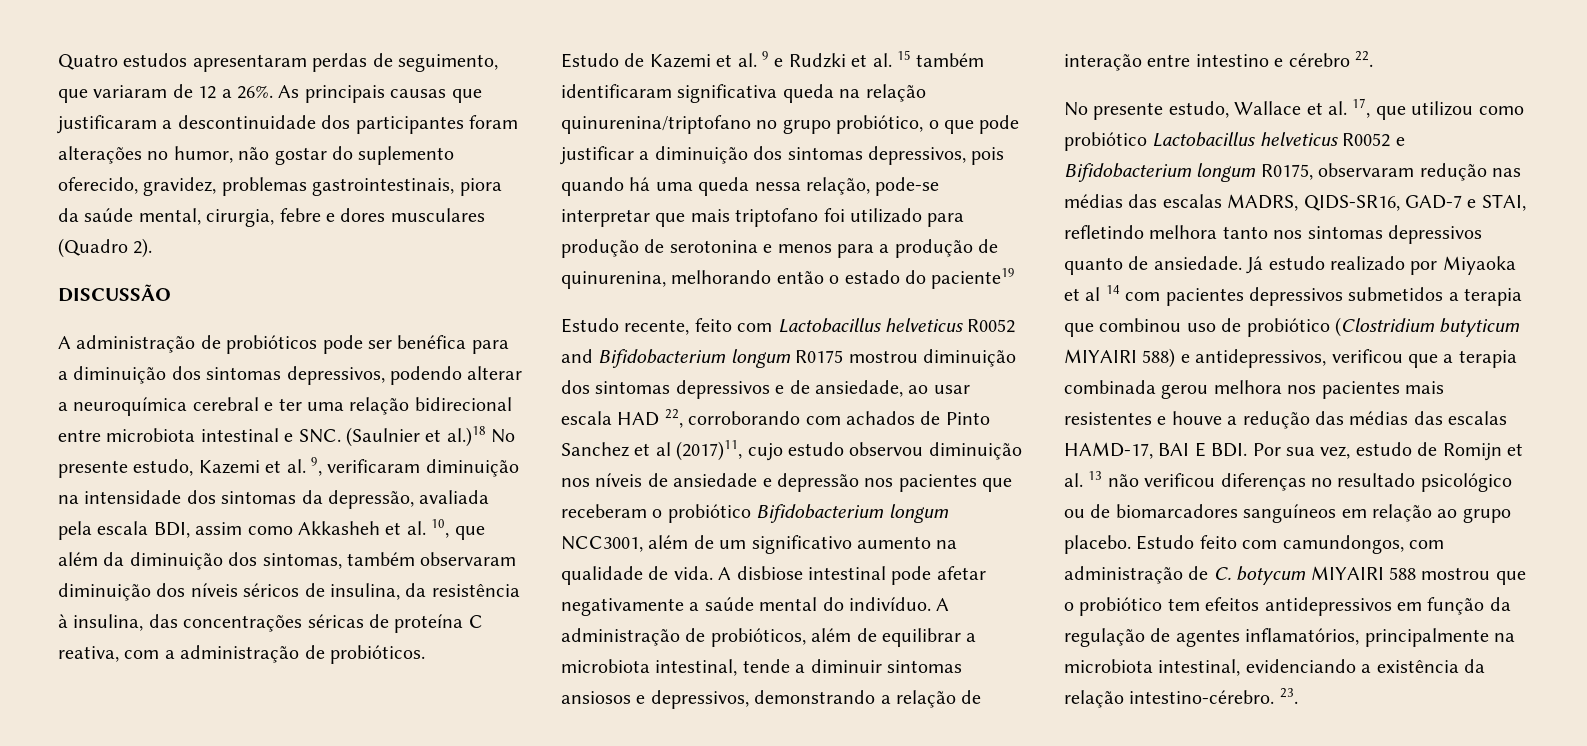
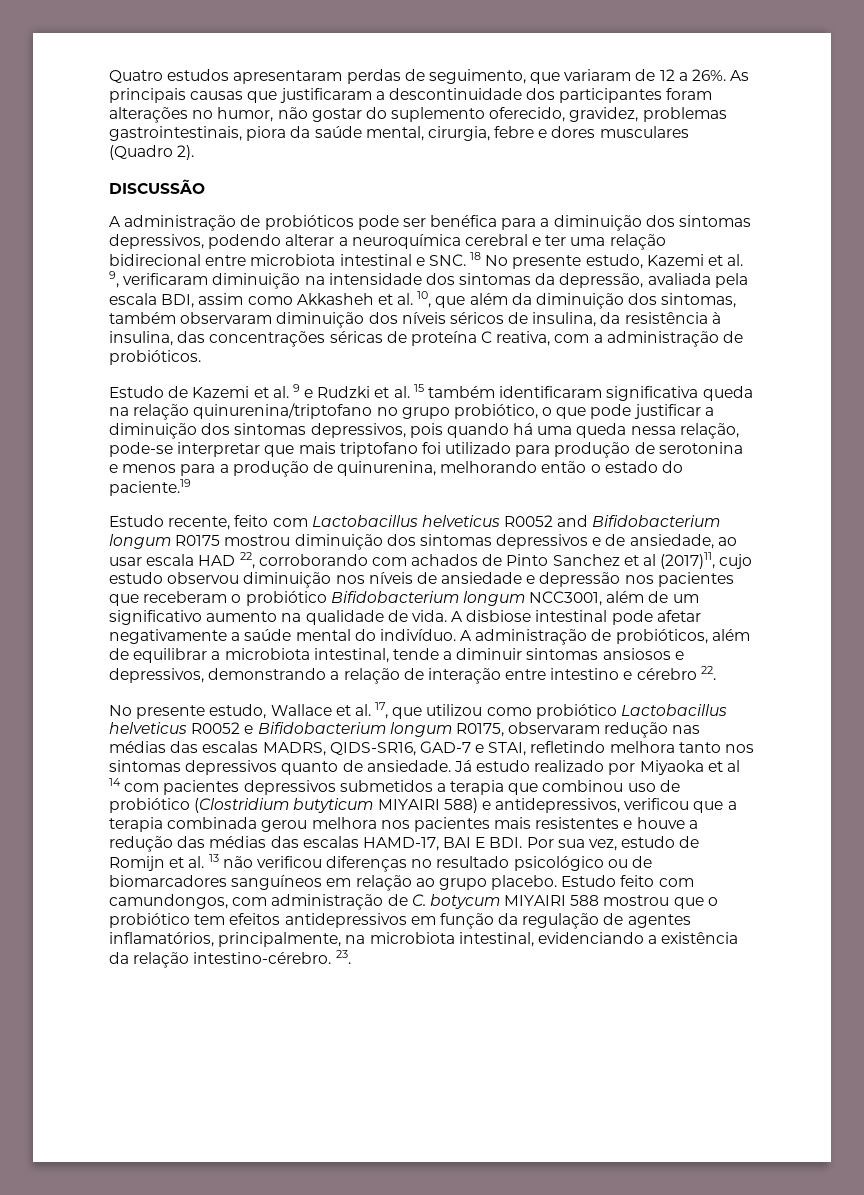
[346,426,486,447] (Saulnier et al.)18 -> [470,252,482,260] 18
[931,268,1016,289] paciente19 -> [109,479,191,496] paciente.19
[1364,628,1489,647] principalmente -> [218,932,342,947] principalmente,

